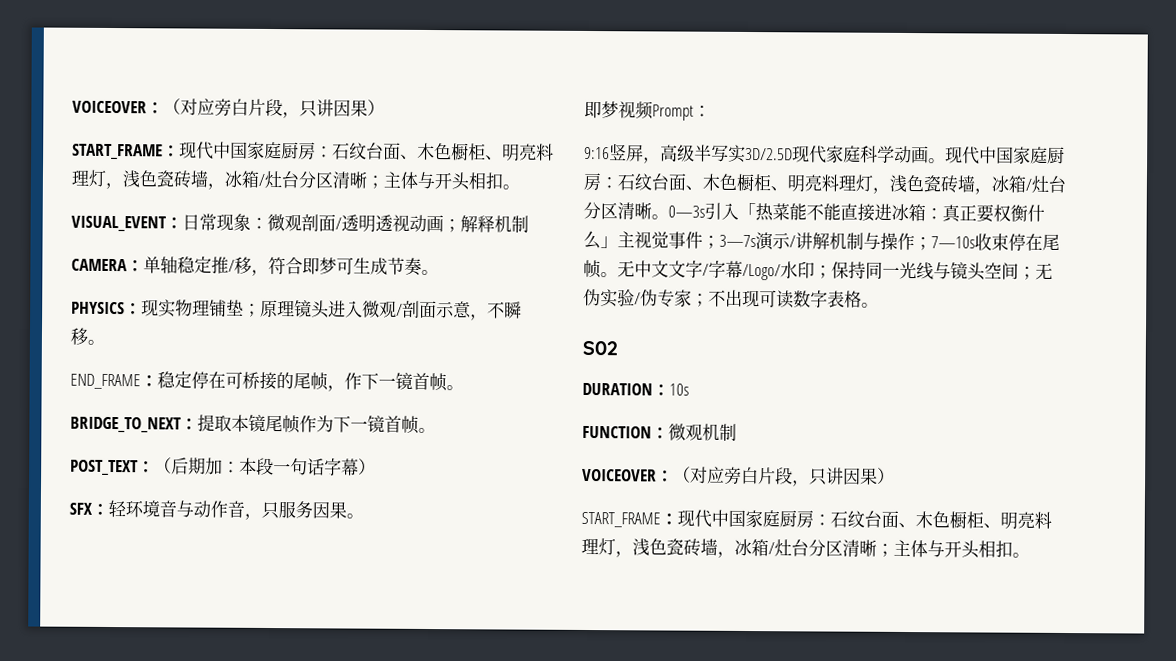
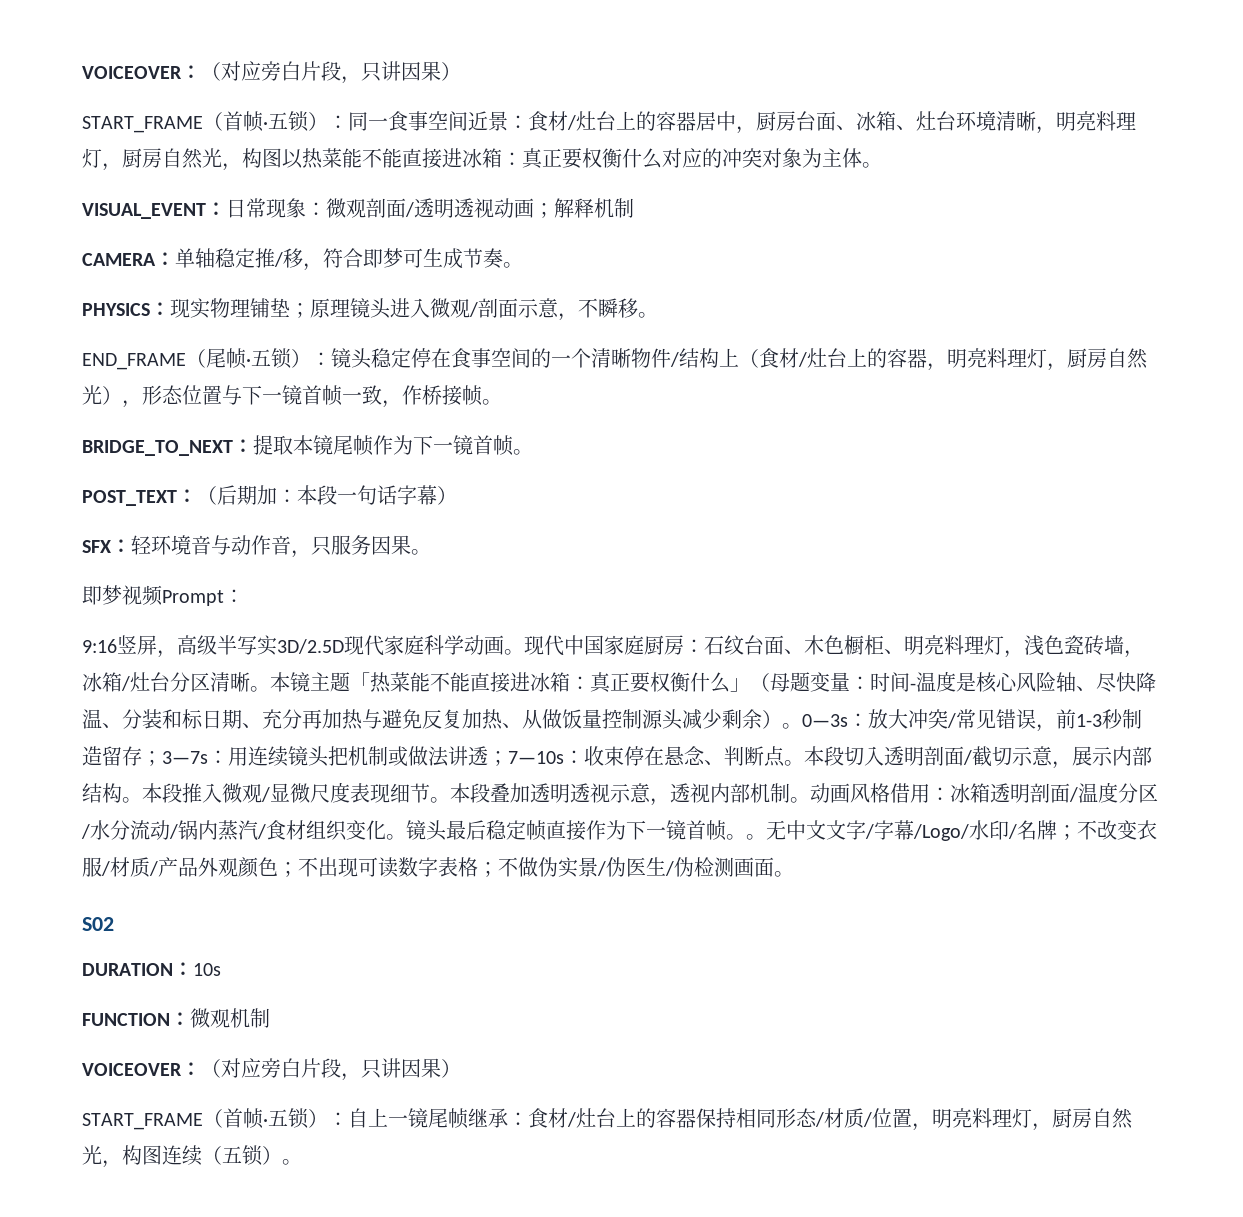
[72,98,385,119] [72,141,554,162] [71,169,503,191] VOICEOVER：（对应旁白片段，只讲因果） // START_FRAME：现代中国家庭厨房：石纹台面、木色橱柜、明亮料理灯，浅色瓷砖墙，冰箱/灶台分区清晰；主体与开头相扣 -> [82,61,461,84] [82,111,1136,134] [82,148,862,171] VOICEOVER：（对应旁白片段，只讲因果） // START_FRAME（首帧·五锁）：同一食事空间近景：食材/灶台上的容器居中，厨房台面、冰箱、灶台环境清晰，明亮料理灯，厨房自然光，构图以热菜能不能直接进冰箱：真正要权衡什么对应的冲突对象为主体
[140,371,430,392] ：稳定停在可桥接的尾帧，作下一镜首 -> [186,348,1148,371] [82,385,462,408] （尾帧·五锁）：镜头稳定停在食事空间的一个清晰物件/结构上（食材/灶台上的容器，明亮料理灯，厨房自然光），形态位置与下一镜首帧一致，作桥接
[668,202,739,220] 0—3s引入 -> [270,672,350,692] 本镜主题
[617,231,1060,251] [583,259,602,279] 主视觉事件；3—7s演示/讲解机制与操作；7—10s收束停在尾帧 -> [750,671,1156,693] [82,709,1142,732] [82,746,1152,769] [82,782,1158,806] [81,820,746,841] （母题变量：时间-温度是核心风险轴、尽快降温、分装和标日期、充分再加热与避免反复加热、从做饭量控制源头减少剩余）。0—3s：放大冲突/常见错误，前1-3秒制造留存；3—7s：用连续镜头把机制或做法讲透；7—10s：收束停在悬念、判断点。本段切入透明剖面/截切示意，展示内部结构。本段推入微观/显微尺度表现细节。本段叠加透明透视示意，透视内部机制。动画风格借用：冰箱透明剖面/温度分区/水分流动/锅内蒸汽/食材组织变化。镜头最后稳定帧直接作为下一镜首帧。
[814,261,1053,281] [583,288,692,308] ；保持同一光线与镜头空间；无伪实验/伪专家 -> [1008,820,1157,840] [82,857,278,878] /名牌；不改变衣服/材质/产品外观颜色
(862, 299) none -> [478,857,774,878] ；不做伪实景/伪医生/伪检测画面
[659,509,1052,530] [581,537,1013,559] ：现代中国家庭厨房：石纹台面、木色橱柜、明亮料理灯，浅色瓷砖墙，冰箱/灶台分区清晰；主体与开头相扣 -> [203,1108,1133,1131] [82,1145,282,1168] （首帧·五锁）：自上一镜尾帧继承：食材/灶台上的容器保持相同形态/材质/位置，明亮料理灯，厨房自然光，构图连续（五锁）

